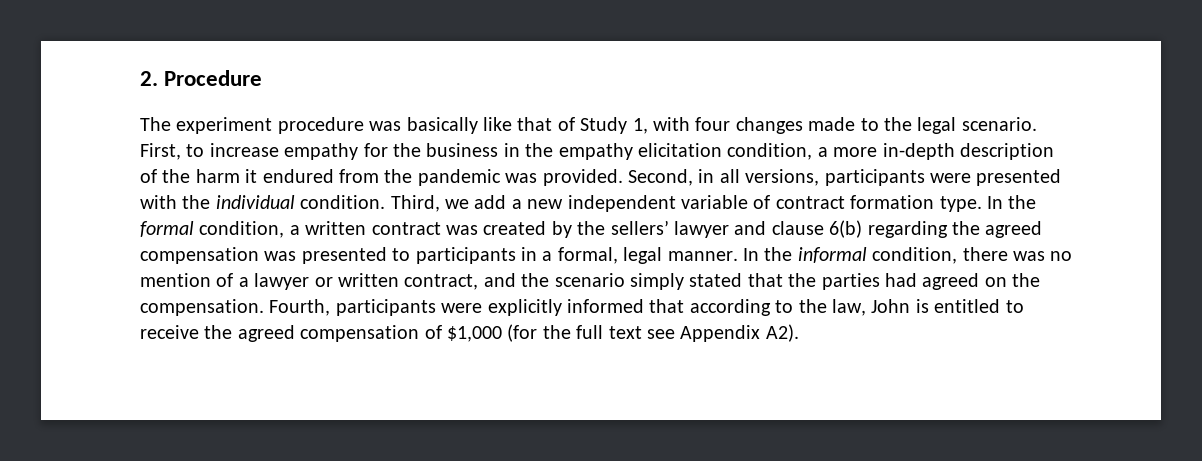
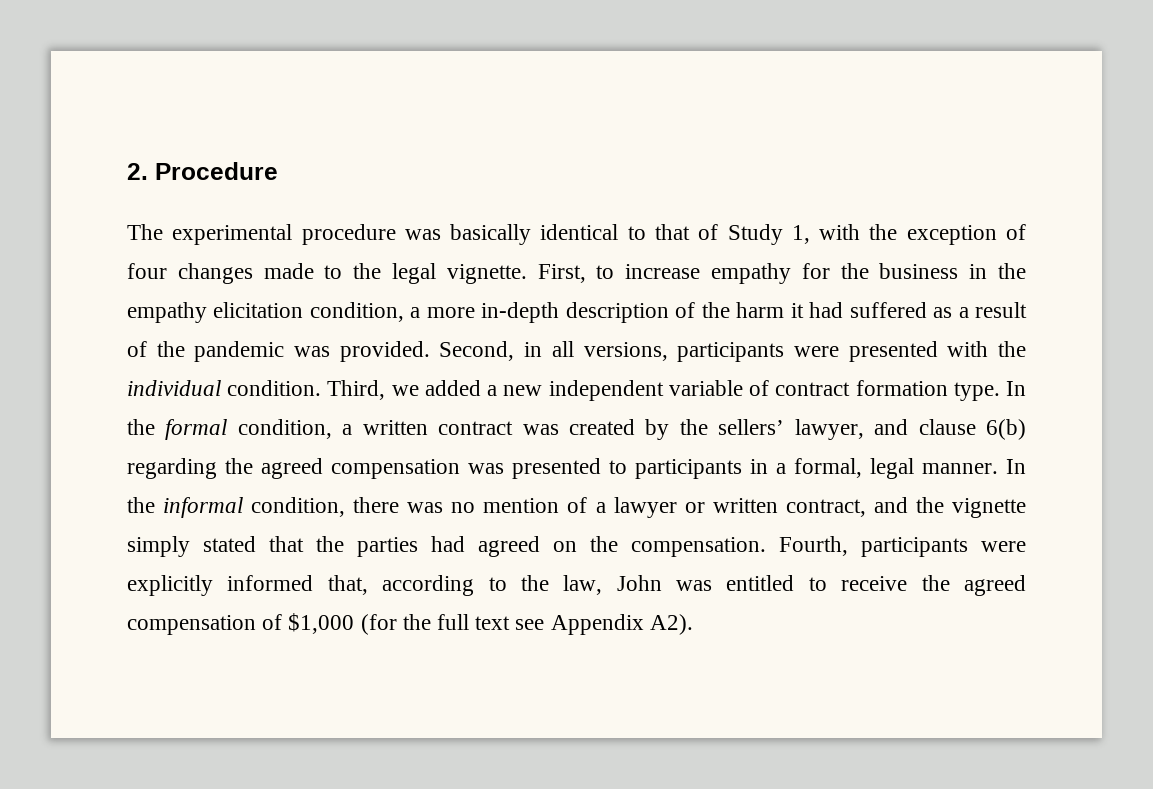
[176,117,273,134] experiment -> [172,224,293,245] experimental
[483,117,512,131] like -> [540,224,646,240] identical to
(690, 124) none -> [869,224,1027,245] the exception of
[961,117,1037,131] scenario. -> [446,264,527,284] vignette.
[262,169,379,183] endured from -> [809,302,1028,318] [127,341,147,357] had suffered as a result of
[474,195,507,209] add -> [424,380,481,396] added
[673,221,729,238] lawyer -> [794,419,864,440] lawyer,
[554,273,625,287] scenario -> [951,498,1026,518] vignette
[649,299,685,313] that -> [327,575,368,595] that,
[915,299,929,313] is -> [676,580,713,591] was

